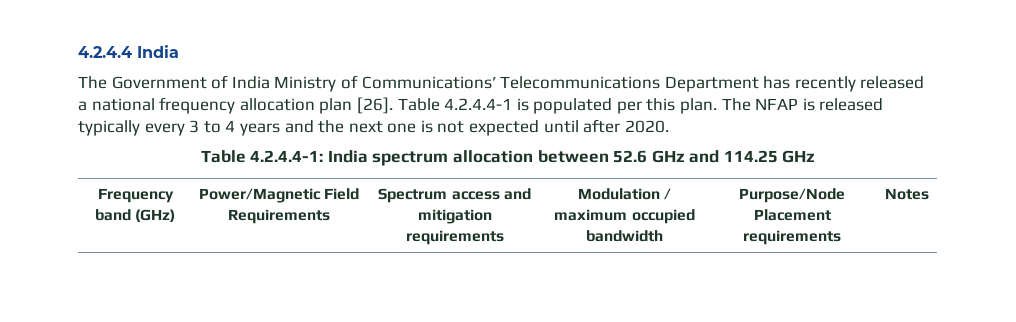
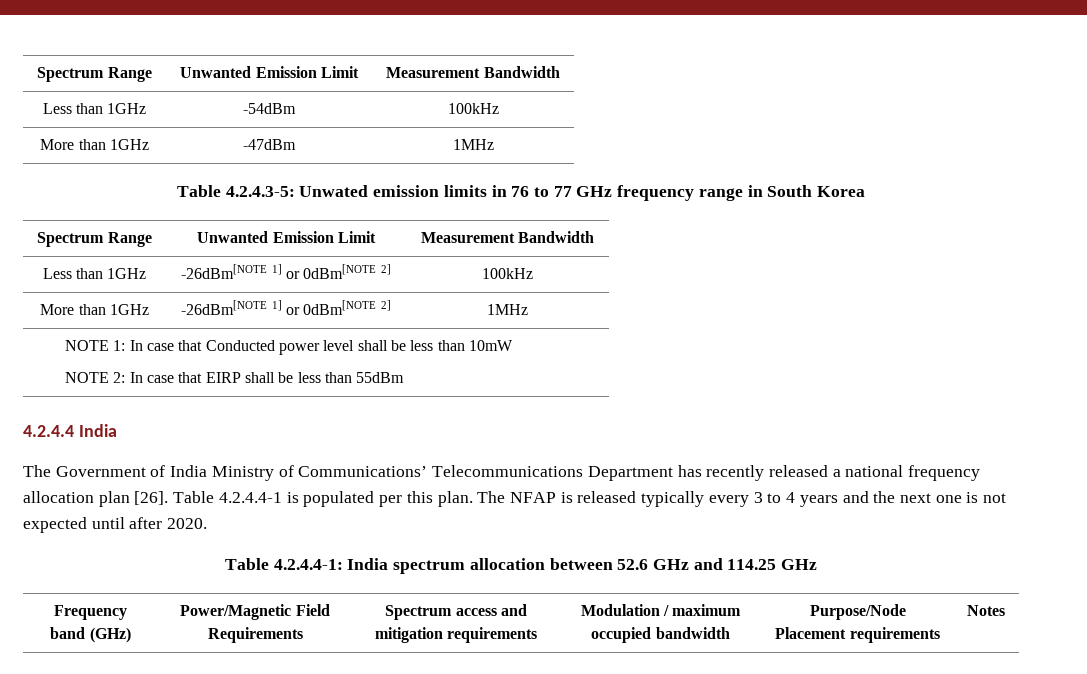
(78, 52) none -> [37,67,152,82] [180,66,359,78] [386,66,560,78] [42,103,147,114] [243,103,296,114] [447,103,499,114] [40,139,149,150] [243,139,296,150] [452,139,494,150] [176,185,866,201] [37,232,152,247] [197,231,376,243] [420,231,595,243] [42,268,147,279] [181,264,391,279] [482,268,533,279] [40,304,149,315] [181,300,391,315] [487,304,528,315] [64,340,513,355] [64,372,405,383] Spectrum Range | Unwanted Emission Limit | Measurement Bandwidth // Less than 1GHz | -54dBm | 100kHz // More than 1GHz | -47dBm | 1MHz // Table 4.2.4.3-5: Unwated emission limits in 76 to 77 GHz frequency range in South Korea // Spectrum Range | Unwanted Emission Limit | Measurement Bandwidth // Less than 1GHz | -26dBm[NOTE 1] or 0dBm[NOTE 2] | 100kHz // More than 1GHz | -26dBm[NOTE 1] or 0dBm[NOTE 2] | 1MHz // NOTE 1: In case that Conducted power level shall be less than 10mW // NOTE 2: In case that EIRP shall be less than 55dBm //

